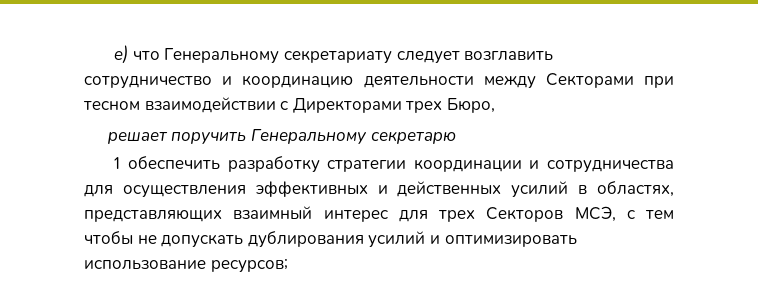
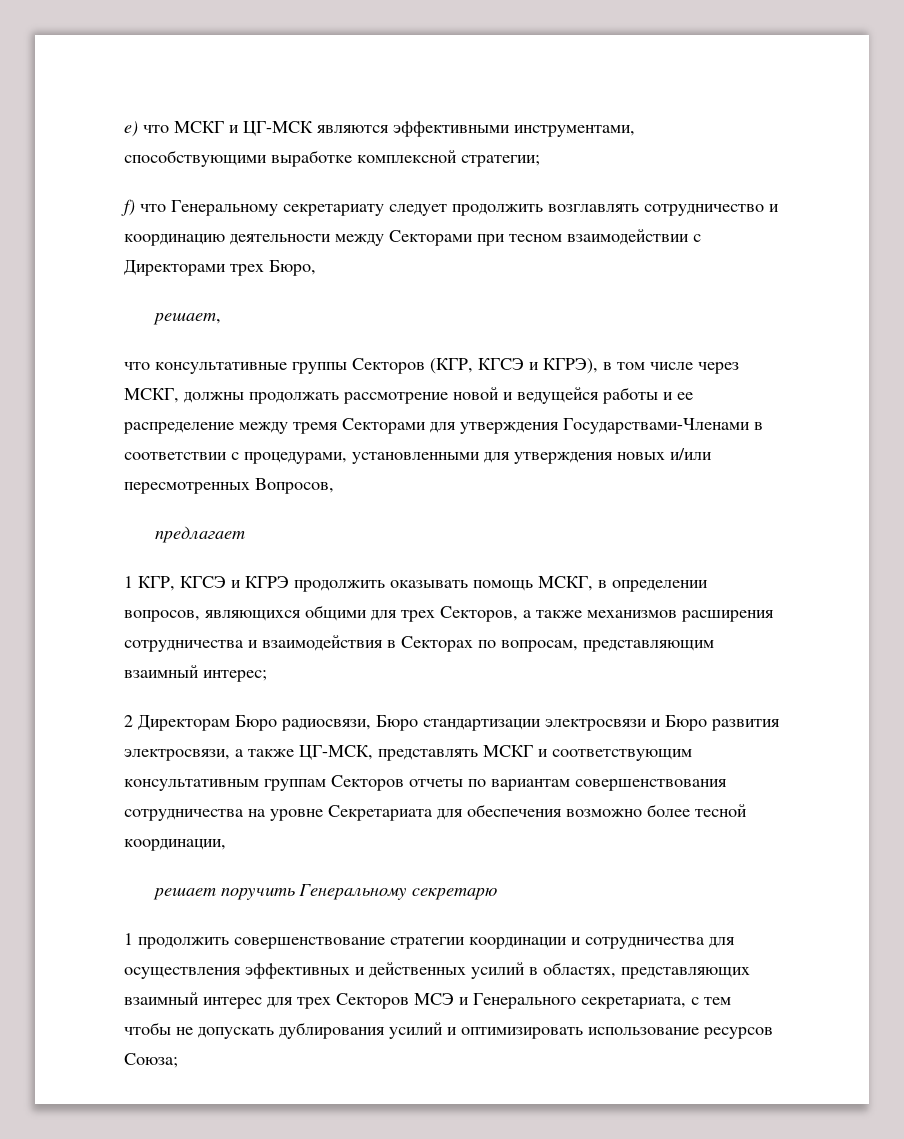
(160, 55) none -> [174,121,635,137] [124,150,540,167] [121,199,166,216] МСКГ и ЦГ-МСК являются эффективными инструментами, способствующими выработке комплексной стратегии; // f) что
[464,51,554,61] возглавить -> [452,204,639,216] продолжить возглавлять
(495, 105) none -> [153,313,222,325] [124,358,739,374] [124,387,693,404] [123,418,763,434] [124,448,712,464] [124,478,334,494] [155,526,246,543] [124,576,708,592] [124,605,774,622] [124,635,714,652] [124,665,267,682] [124,715,780,731] [124,745,692,761] [124,775,727,791] [124,804,747,821] [124,839,226,851] // решает, // что консультативные группы Секторов (КГР, КГСЭ и КГРЭ), в том числе через МСКГ, должны продолжать рассмотрение новой и ведущейся работы и ее распределение между тремя Секторами для утверждения Государствами-Членами в соответствии с процедурами, установленными для утверждения новых и/или пересмотренных Вопросов, // предлагает // 1 КГР, КГСЭ и КГРЭ продолжить оказывать помощь МСКГ, в определении вопросов, являющихся общими для трех Секторов, а также механизмов расширения сотрудничества и взаимодействия в Секторах по вопросам, представляющим взаимный интерес; // 2 Директорам Бюро радиосвязи, Бюро стандартизации электросвязи и Бюро развития электросвязи, а также ЦГ-МСК, представлять МСКГ и соответствующим консультативным группам Секторов отчеты по вариантам совершенствования сотрудничества на уровне Секретариата для обеспечения возможно более тесной координации,
[127,156,320,173] обеспечить разработку -> [138,937,385,949] продолжить совершенствование
[574,206,616,222] МСЭ, -> [414,993,686,1009] МСЭ и Генерального секретариата,
[210,259,288,273] ресурсов; -> [703,1027,773,1039] [124,1053,178,1068] ресурсов Союза;

